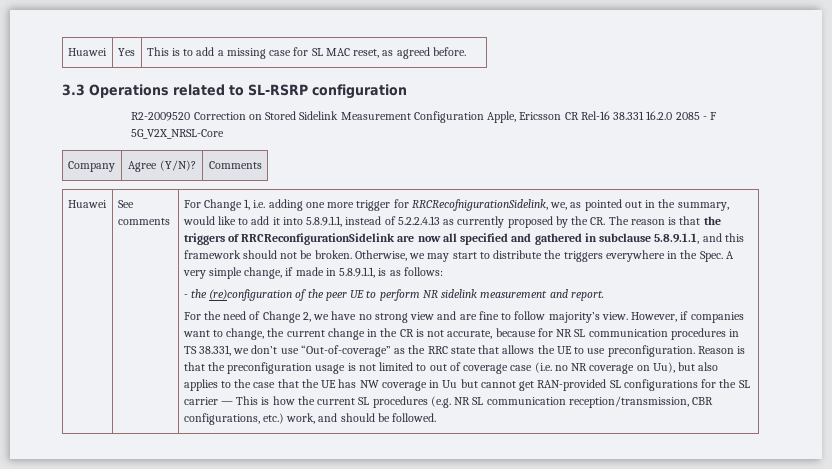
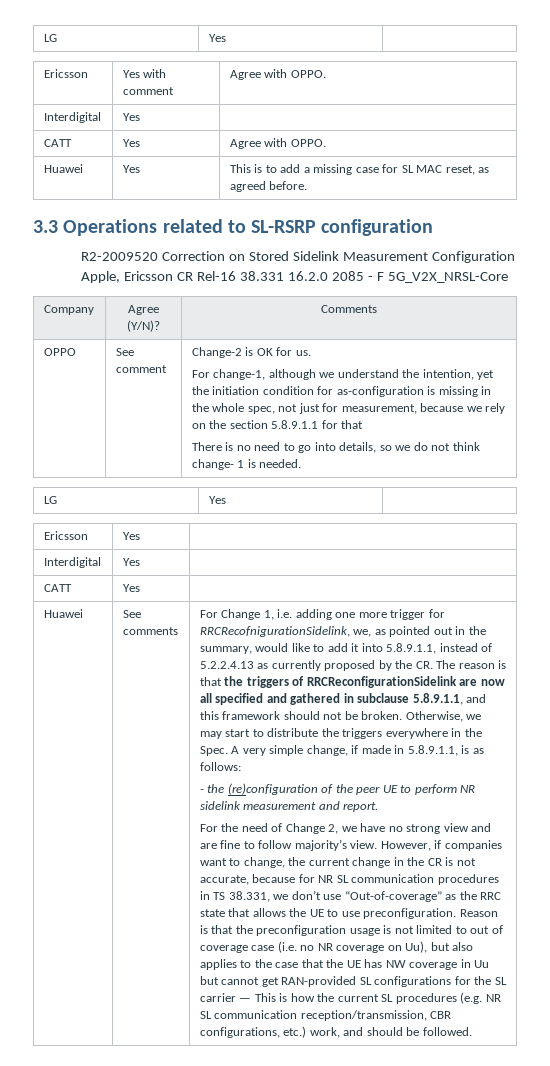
(67, 52) none -> [43,34,57,42] [208,34,226,42] [43,69,88,78] [122,69,167,78] [122,87,174,95] [229,69,326,80] [43,112,101,123] [122,113,140,121] [43,139,72,147] [122,139,140,147] [229,138,326,149] LG | Yes | // Ericsson | Yes with comment | Agree with OPPO. // Interdigital | Yes | // CATT | Yes | Agree with OPPO. //
(262, 165) none -> [43,348,76,356] [115,348,134,356] [115,365,167,373] [191,347,311,358] [191,369,495,380] [191,386,492,397] [191,403,506,414] [191,420,364,429] [191,442,480,453] [191,459,302,470] [43,496,57,504] [208,496,226,504] [43,531,88,540] [122,532,140,540] [43,557,101,568] [122,558,140,566] [43,584,72,592] [122,584,140,592] // OPPO | See comment | Change-2 is OK for us. // For change-1, although we understand the intention, yet the initiation condition for as-configuration is missing in the whole spec, not just for measurement, because we rely on the section 5.8.9.1.1 for that // There is no need to go into details, so we do not think change- 1 is needed. // LG | Yes | // Ericsson | Yes | // Interdigital | Yes | // CATT | Yes |

